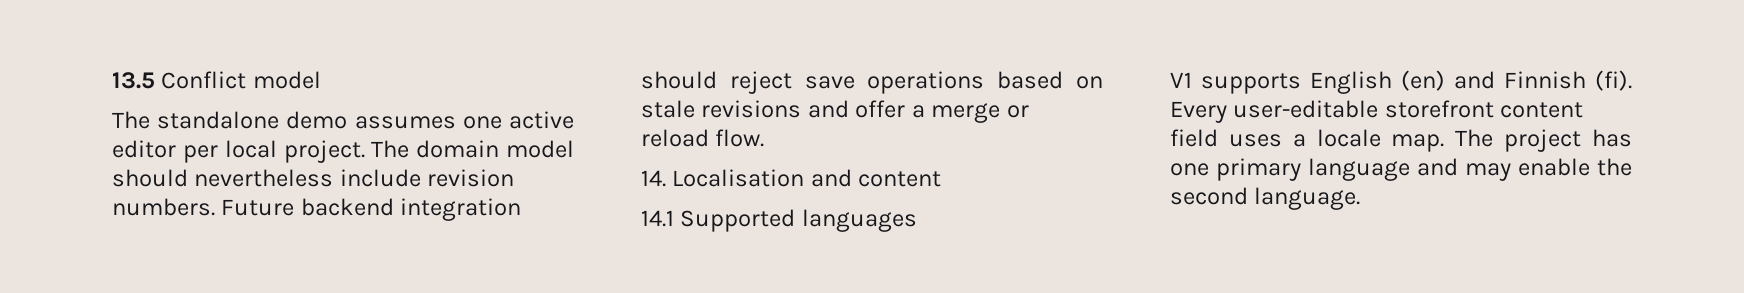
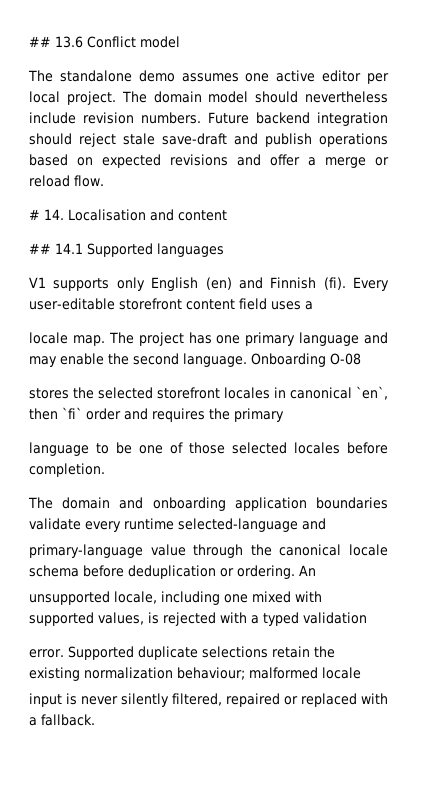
[112,72,155,89] 13.5 -> [29,36,83,48] ## 13.6
[804,76,855,89] save -> [123,133,312,147] stale save-draft and publish
[641,100,695,118] stale -> [102,154,161,168] expected
(765, 138) none -> [29,209,40,220] #
(942, 179) none -> [29,243,51,254] ##
(1301, 83) none -> [116,277,145,291] only
(1306, 140) none -> (313, 305) //
(1361, 198) none -> [251,353,361,367] [29,386,388,400] [29,407,284,422] [29,442,388,456] [29,463,105,477] [28,497,388,511] [29,518,326,532] [29,544,388,558] [29,565,316,579] [29,591,322,605] [29,612,367,626] [29,646,335,660] [29,667,361,681] [29,693,388,707] [29,714,95,726] Onboarding O-08 // stores the selected storefront locales in canonical `en`, then `fi` order and requires the primary // language to be one of those selected locales before completion. // The domain and onboarding application boundaries validate every runtime selected-language and // primary-language value through the canonical locale schema before deduplication or ordering. An // unsupported locale, including one mixed with supported values, is rejected with a typed validation // error. Supported duplicate selections retain the existing normalization behaviour; malformed locale // input is never silently filtered, repaired or replaced with a fallback.

